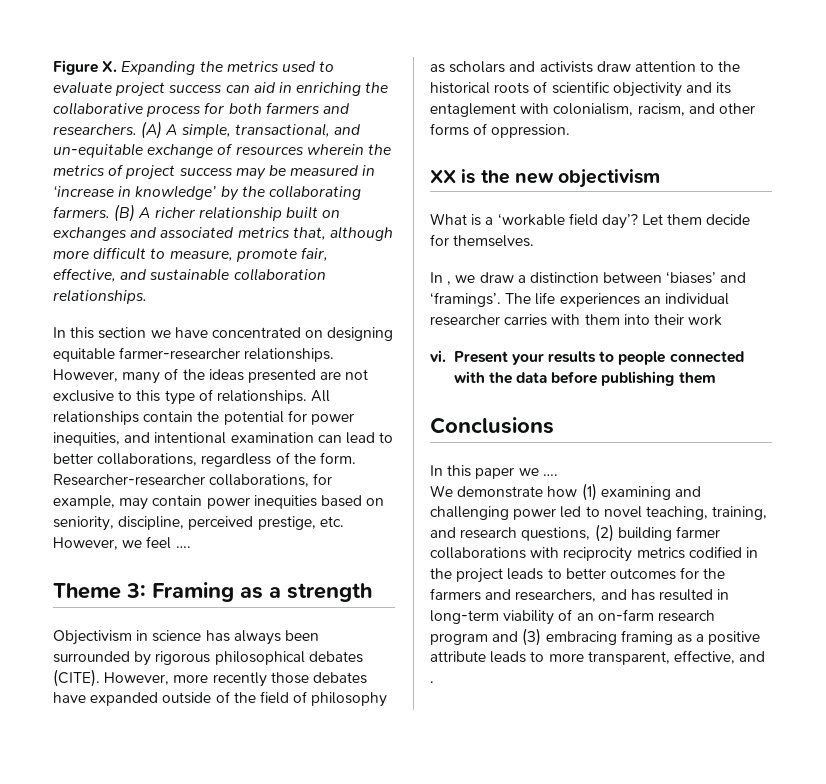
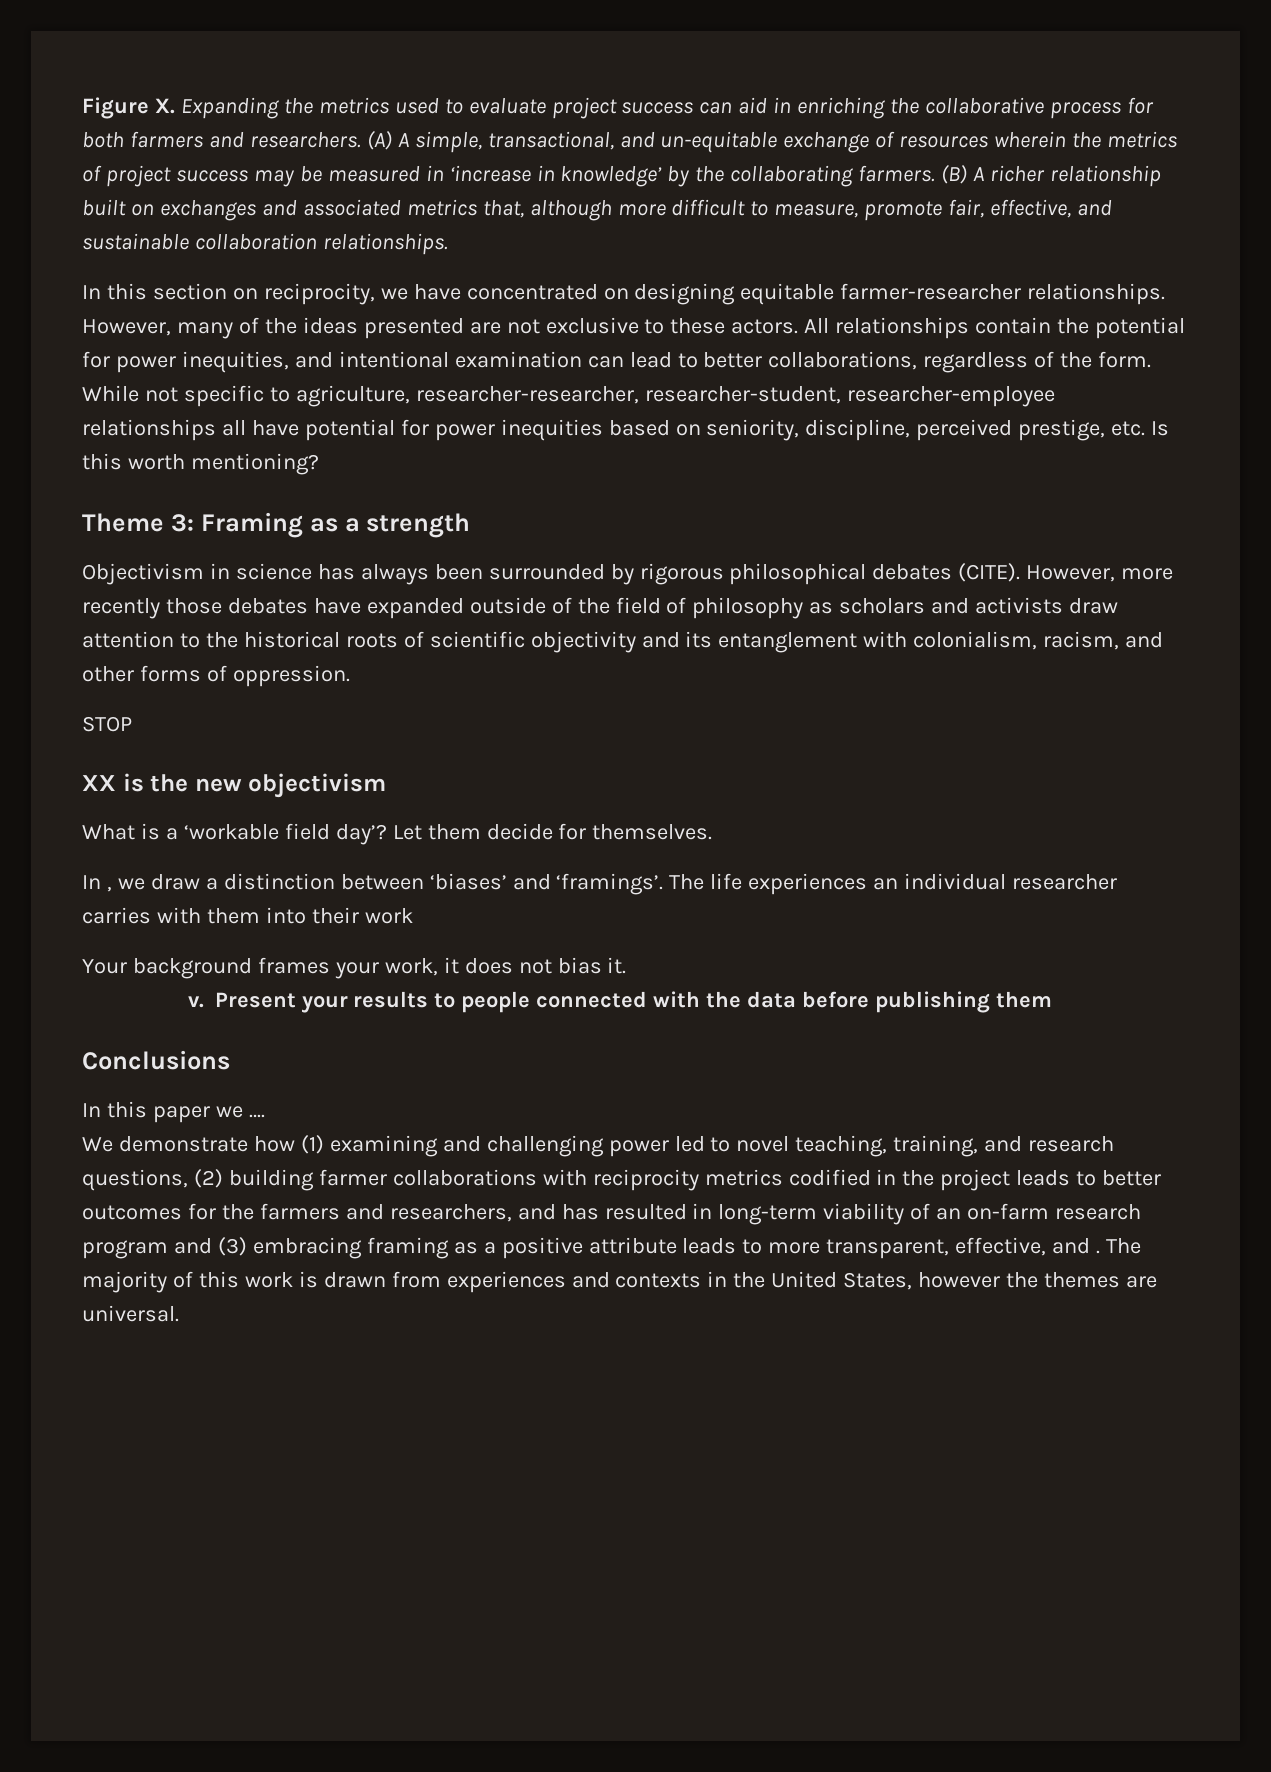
(147, 333) none -> [232,283,375,305] on reciprocity,
[136,389,307,405] this type of relationships. -> [670,318,799,334] these actors.
[53,473,333,487] [53,495,203,510] Researcher-researcher collaborations, for example, may contain -> [82,385,1055,407] [82,419,429,441] While not specific to agriculture, researcher-researcher, researcher-student, researcher-employee relationships all have potential for
[53,536,191,550] However, we feel …. -> [1151,421,1170,436] [82,453,319,475] Is this worth mentioning?
[430,103,516,117] entaglement -> [718,632,858,653] entanglement
(571, 131) none -> [82,716,132,732] // STOP
[430,350,446,362] vi. -> [82,957,627,979] [187,996,204,1008] Your background frames your work, it does not bias it. // v.
(434, 682) none -> [1106,1238,1142,1254] [82,1271,1157,1293] [82,1305,179,1322] The majority of this work is drawn from experiences and contexts in the United States, however the themes are universal.

